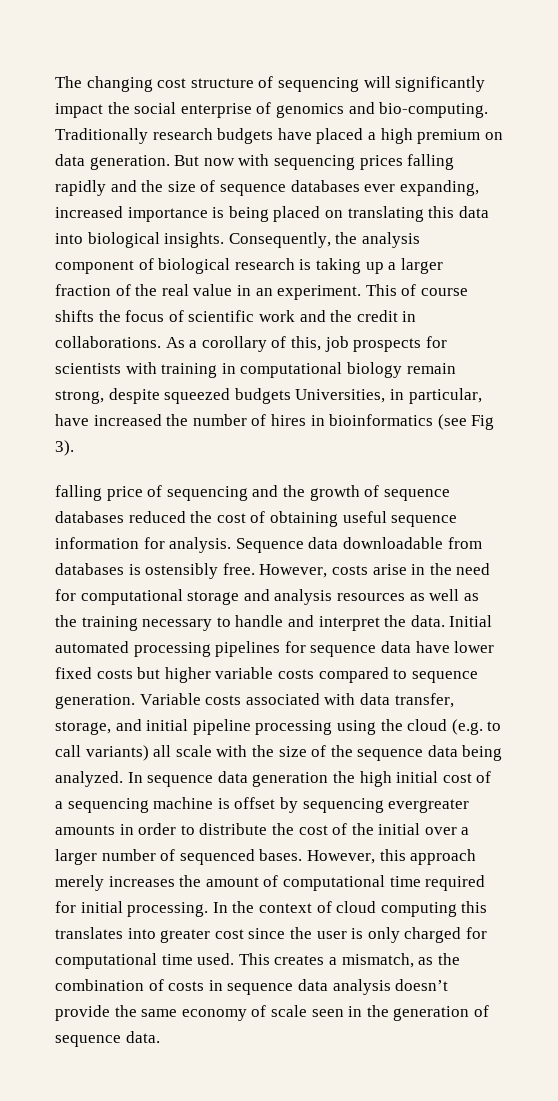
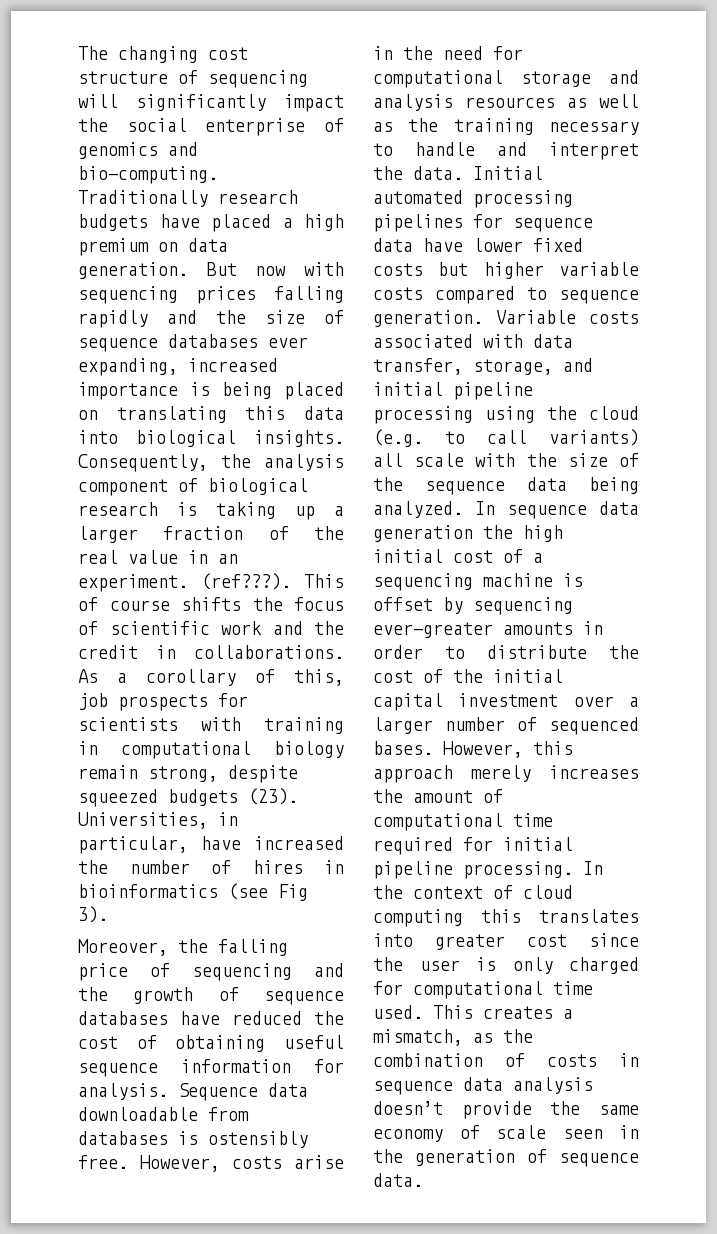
(362, 292) none -> [201,573,291,590] (ref???).
(291, 396) none -> [248,788,298,805] (23).
(74, 448) none -> [78,939,208,956] Moreover, the
(124, 517) none -> [180,1011,220,1025] have
[388,799,470,813] evergreater -> [373,622,493,638] ever-greater
(421, 829) none -> [373,693,559,711] capital investment
(123, 907) none -> [373,861,453,879] pipeline

